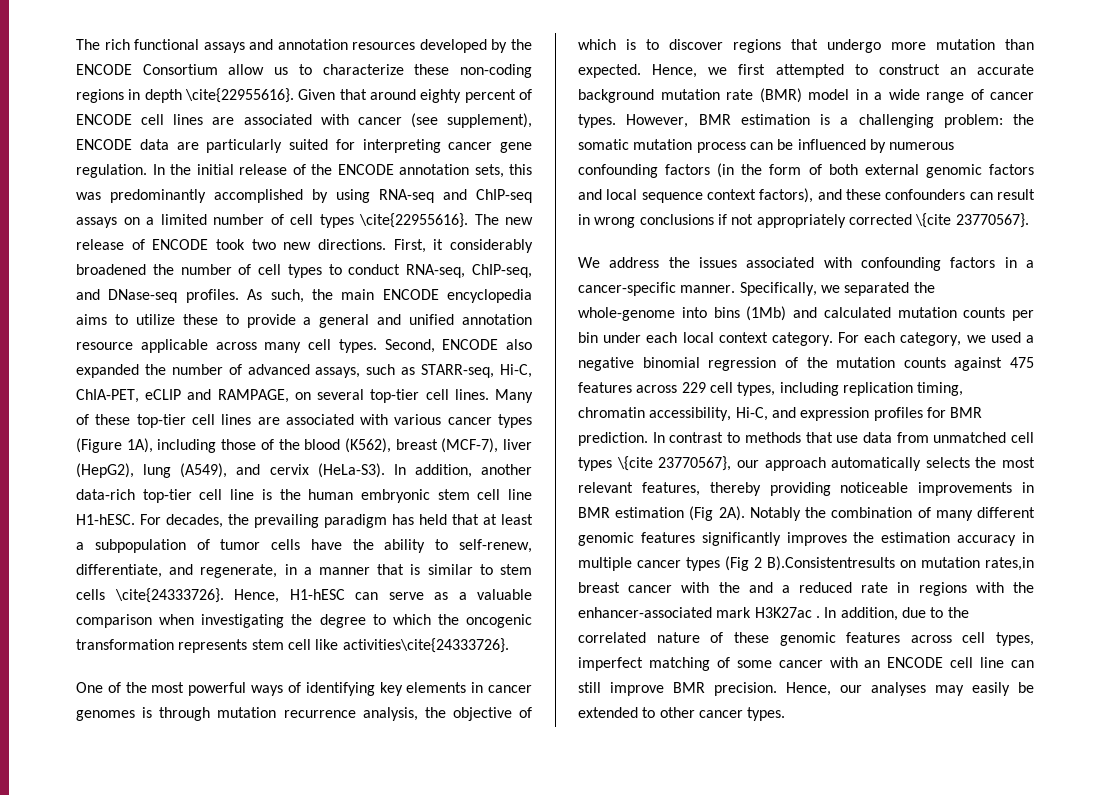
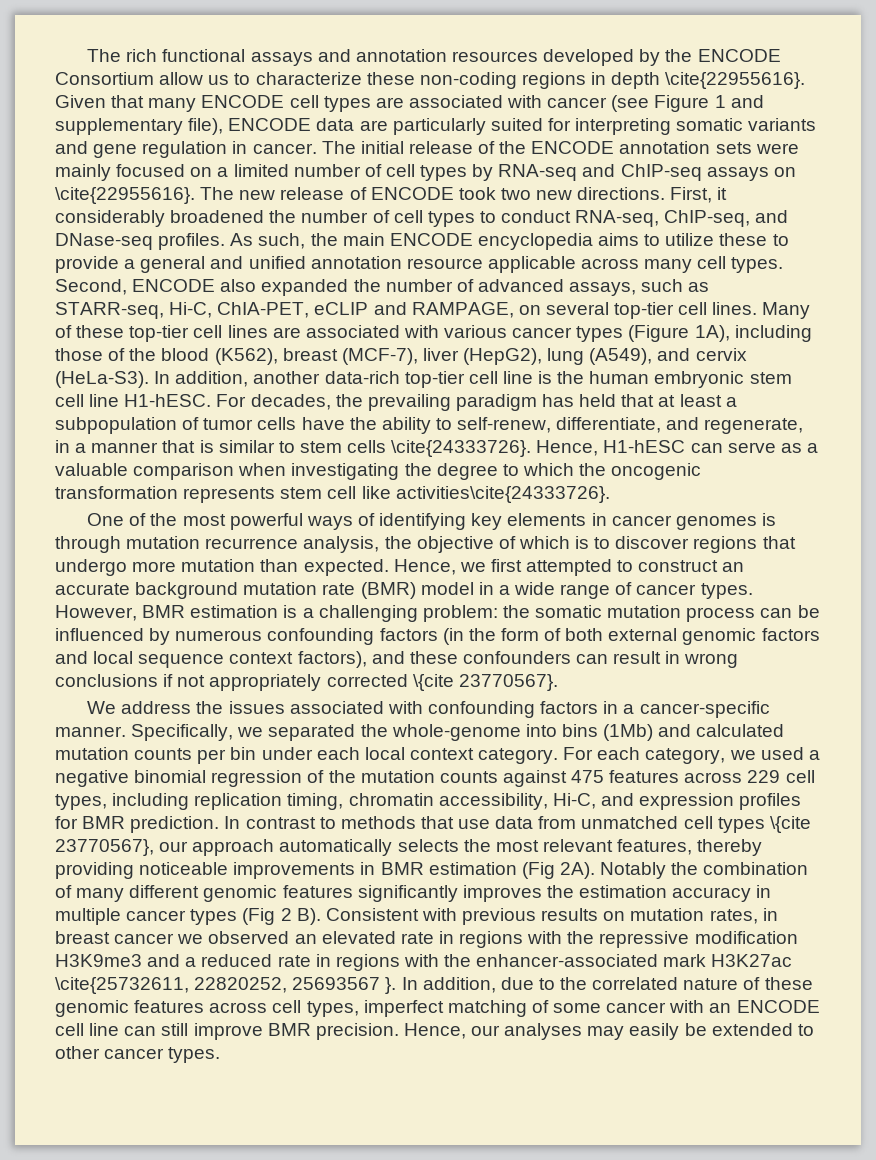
[370,89,532,103] [76,114,204,125] around eighty percent of ENCODE cell lines -> [148,95,371,112] many ENCODE cell types
[447,113,532,128] supplement), -> [654,95,764,112] [55,118,224,135] Figure 1 and supplementary file),
[448,142,532,153] [76,164,191,178] cancer gene regulation. In the -> [676,118,817,131] [55,141,356,158] somatic variants and gene regulation in cancer. The
[474,164,532,178] [76,189,532,203] [76,217,117,228] sets, this was predominantly accomplished by using RNA-seq and ChIP-seq assays -> [715,142,799,154] [55,164,186,181] sets were mainly focused
(354, 221) none -> [472,164,796,181] by RNA-seq and ChIP-seq assays on
[767,556,1034,571] [578,582,740,593] B).Consistentresults on mutation rates,in breast cancer with the -> [296,908,778,925] [55,931,798,948] [55,954,142,967] B). Consistent with previous results on mutation rates, in breast cancer we observed an elevated rate in regions with the repressive modification H3K9me3
[815,616,820,618] . -> [55,977,397,994] \cite{25732611, 22820252, 25693567 }.

